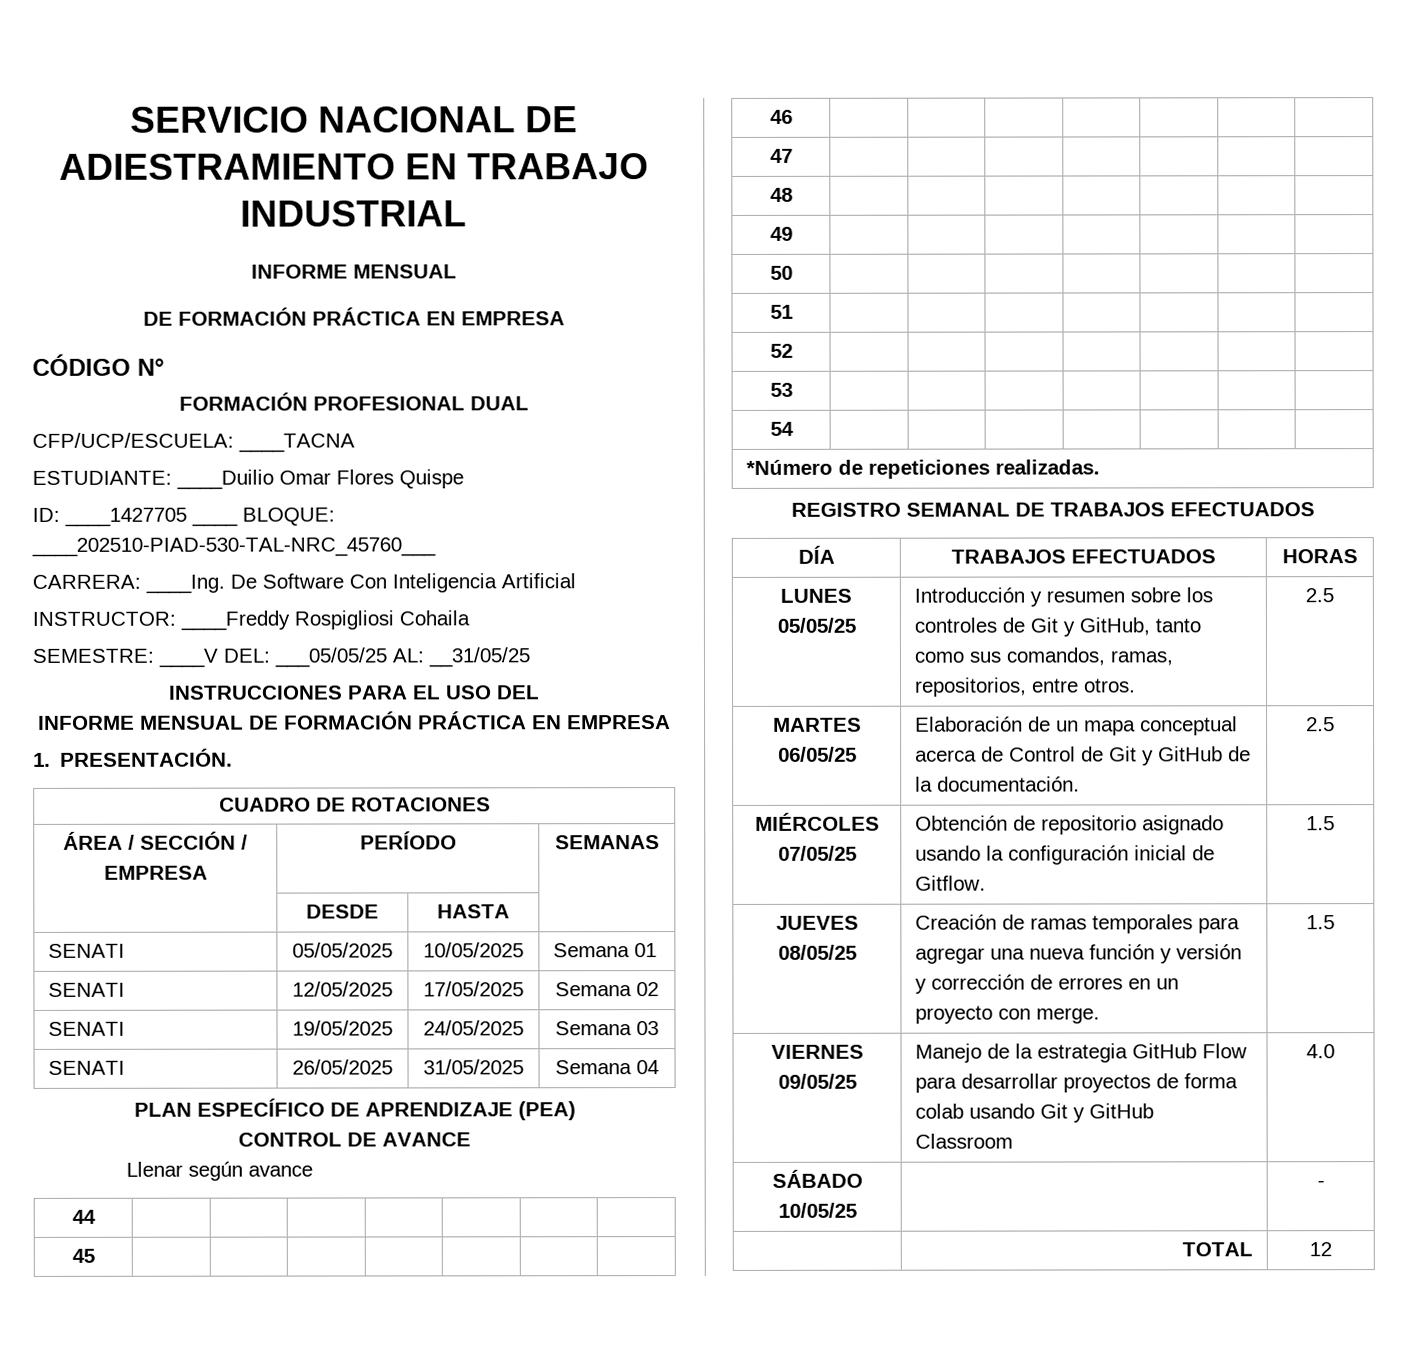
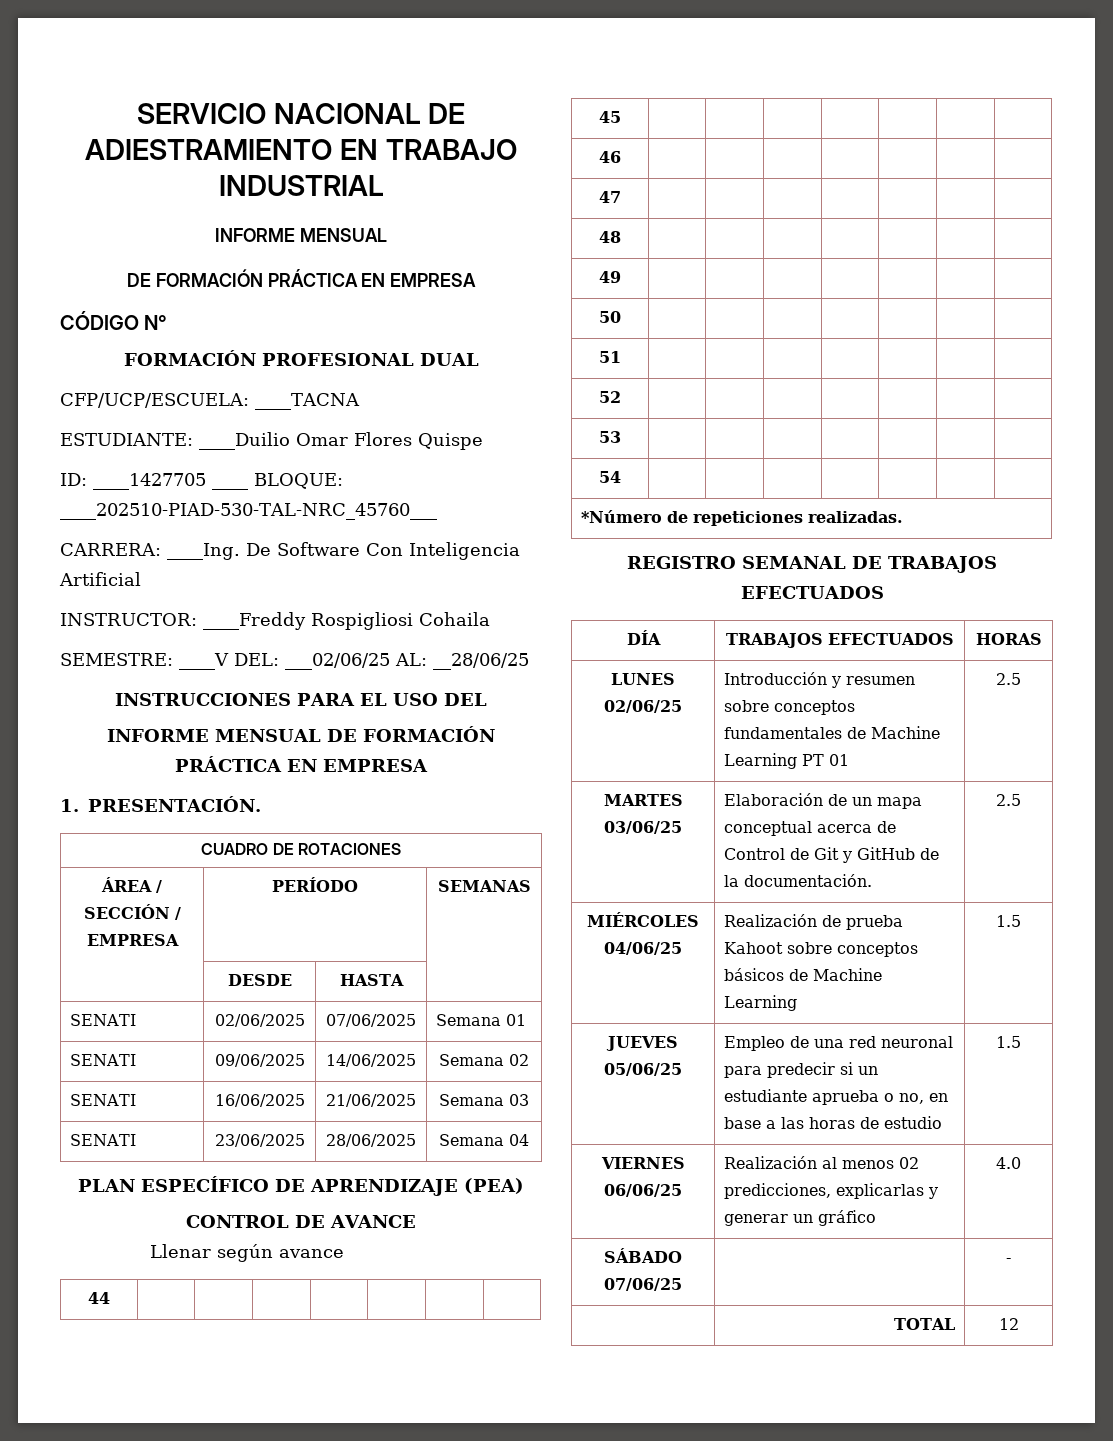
[274,647,530,668] ___05/05/25 AL: __31/05/25 -> [285,653,529,670] ___02/06/25 AL: __28/06/25
[292,942,393,958] [423,942,524,958] 05/05/2025 | 10/05/2025 -> [214,1014,305,1027] [326,1014,416,1027] 02/06/2025 | 07/06/2025
[292,981,393,997] [423,981,524,997] 12/05/2025 | 17/05/2025 -> [214,1054,305,1067] [326,1054,416,1067] 09/06/2025 | 14/06/2025
[292,1020,393,1036] [423,1020,524,1036] 19/05/2025 | 24/05/2025 -> [214,1094,305,1107] [326,1094,416,1107] 16/06/2025 | 21/06/2025
[292,1059,393,1075] [423,1059,524,1075] 26/05/2025 | 31/05/2025 -> [214,1134,305,1147] [326,1134,416,1147] 23/06/2025 | 28/06/2025
[776,617,856,633] 05/05/25 -> [604,700,682,713] 02/06/25
[1186,587,1214,603] [914,617,1202,637] [914,647,1174,666] [914,677,1137,697] los controles de Git y GitHub, tanto como sus comandos, ramas, repositorios, entre otros. -> [774,700,856,715] [724,726,941,739] [724,753,850,769] conceptos fundamentales de Machine Learning PT 01
[777,746,857,762] 06/05/25 -> [604,821,682,834] 03/06/25
[777,845,857,861] [915,815,1225,835] [915,845,1216,865] [915,875,987,891] [1306,816,1335,831] [775,915,859,930] [777,944,857,960] [915,914,1241,934] [915,944,1243,964] [915,974,1180,994] [915,1005,1101,1024] [1306,915,1335,930] [770,1044,864,1059] [777,1073,857,1089] [915,1043,1248,1063] [915,1073,1239,1093] [915,1103,1155,1123] [915,1133,1014,1149] 07/05/25 | Obtención de repositorio asignado usando la configuración inicial de Gitflow. | 1.5 // JUEVES 08/05/25 | Creación de ramas temporales para agregar una nueva función y versión y corrección de errores en un proyecto con merge. | 1.5 // VIERNES 09/05/25 | Manejo de la estrategia GitHub Flow para desarrollar proyectos de forma colab usando Git y GitHub Classroom -> [604,942,682,955] [724,914,904,930] [724,942,919,957] [724,968,883,981] [724,995,798,1011] [996,915,1021,927] [606,1036,678,1051] [604,1063,682,1076] [724,1036,954,1051] [724,1062,879,1078] [724,1089,949,1105] [724,1116,943,1129] [996,1036,1021,1048] [600,1157,685,1169] [604,1184,682,1197] [724,1156,920,1169] [724,1183,939,1199] [724,1210,877,1226] 04/06/25 | Realización de prueba Kahoot sobre conceptos básicos de Machine Learning | 1.5 // JUEVES 05/06/25 | Empleo de una red neuronal para predecir si un estudiante aprueba o no, en base a las horas de estudio | 1.5 // VIERNES 06/06/25 | Realización al menos 02 predicciones, explicarlas y generar un gráfico
[777,1202,857,1218] 10/05/25 -> [604,1278,682,1291] 07/06/25

